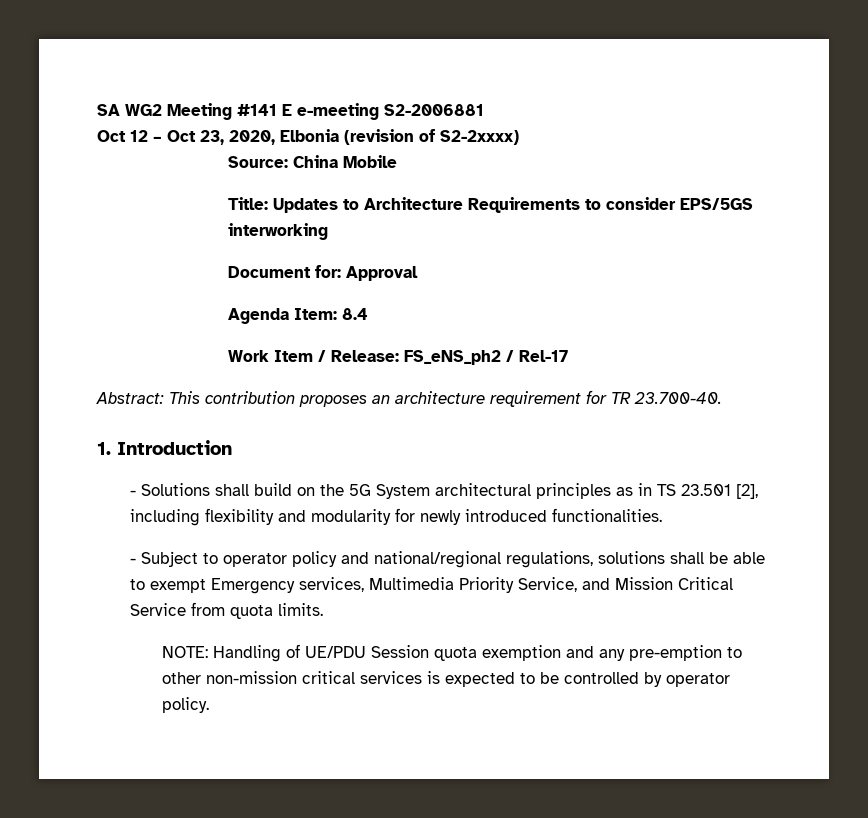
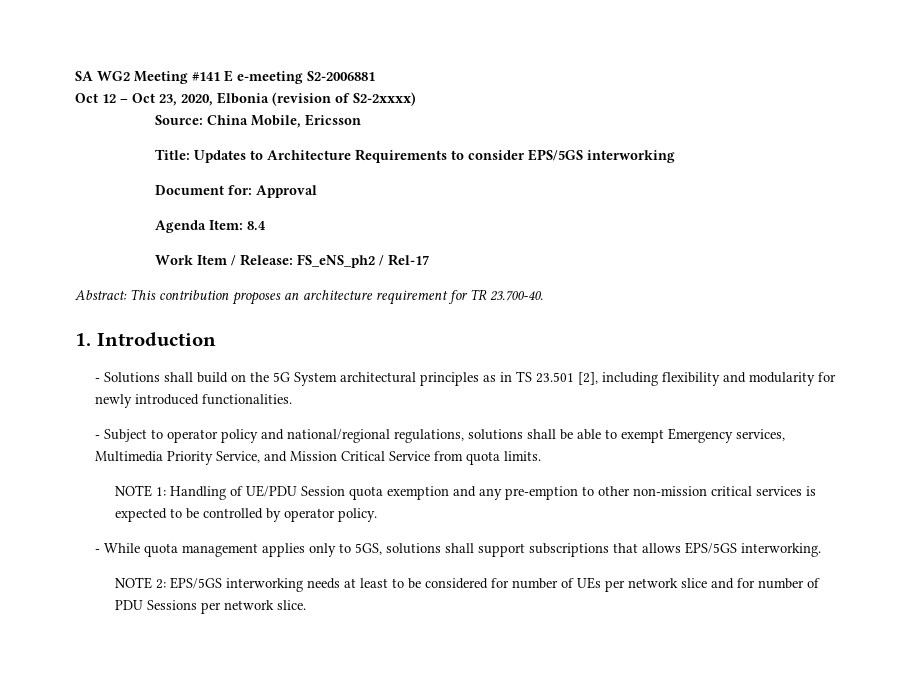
[342,155,397,168] Mobile -> [251,114,362,128] Mobile, Ericsson
[162,646,209,658] NOTE: -> [115,485,167,497] NOTE 1:
(210, 705) none -> [95,542,822,557] [115,577,821,592] [115,600,307,614] // - While quota management applies only to 5GS, solutions shall support subscriptions that allows EPS/5GS interworking. // NOTE 2: EPS/5GS interworking needs at least to be considered for number of UEs per network slice and for number of PDU Sessions per network slice.

